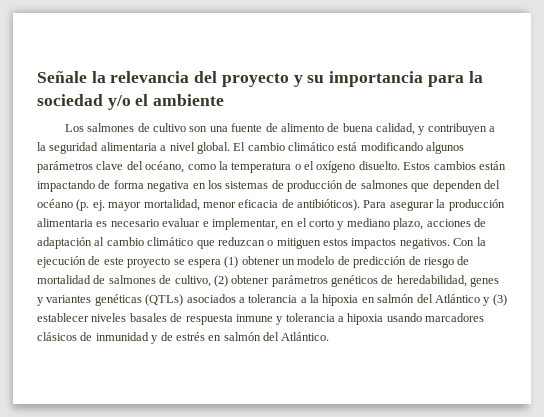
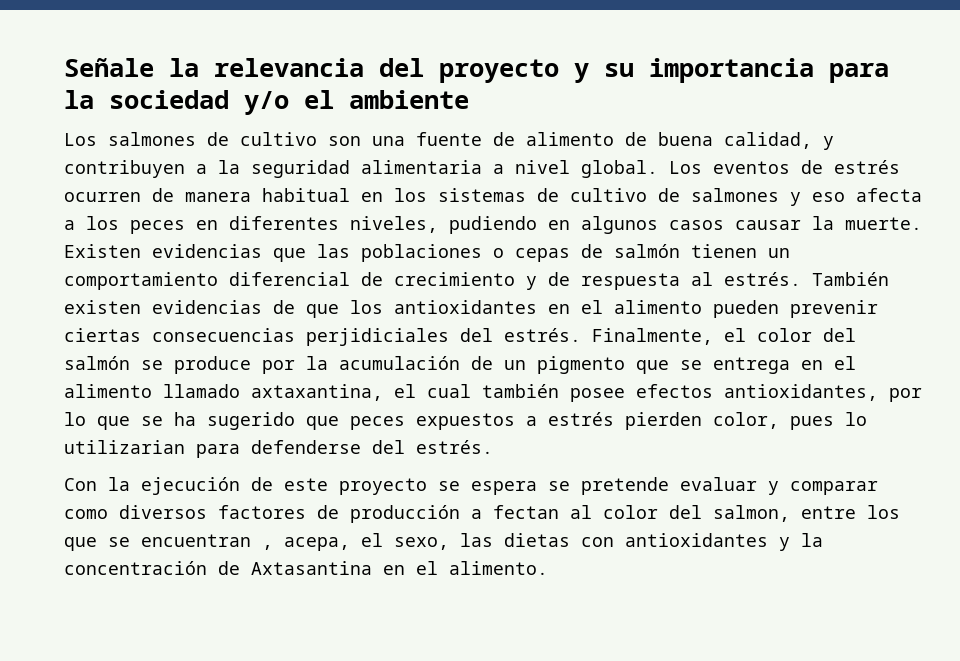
[233,142,465,154] [37,161,506,173] [37,180,190,192] El cambio climático está modificando algunos parámetros clave del océano, como la temperatura o el oxígeno disuelto. Estos cambios están impactando de forma negativa -> [669,160,900,174] [64,188,350,202] Los eventos de estrés ocurren de manera habitual
[287,180,500,192] [37,199,505,211] [37,218,486,230] [37,237,450,249] producción de salmones que dependen del océano (p. ej. mayor mortalidad, menor eficacia de antibióticos). Para asegurar la producción alimentaria es necesario evaluar e implementar, en el corto y mediano plazo, acciones de adaptación al cambio climático que reduzcan o mitiguen estos impactos negativos. -> [570,188,922,206] [64,216,922,234] [64,244,790,262] [64,272,889,290] [64,300,878,318] [64,328,856,346] [64,356,856,374] [64,384,922,402] [64,412,867,430] [64,440,493,458] cultivo de salmones y eso afecta a los peces en diferentes niveles, pudiendo en algunos casos causar la muerte. Existen evidencias que las poblaciones o cepas de salmón tienen un comportamiento diferencial de crecimiento y de respuesta al estrés. También existen evidencias de que los antioxidantes en el alimento pueden prevenir ciertas consecuencias perjidiciales del estrés. Finalmente, el color del salmón se produce por la acumulación de un pigmento que se entrega en el alimento llamado axtaxantina, el cual también posee efectos antioxidantes, por lo que se ha sugerido que peces expuestos a estrés pierden color, pues lo utilizarian para defenderse del estrés. //
[224,256,470,268] [37,275,500,287] [37,294,507,306] [37,313,485,325] [37,332,330,344] (1) obtener un modelo de predicción de riesgo de mortalidad de salmones de cultivo, (2) obtener parámetros genéticos de heredabilidad, genes y variantes genéticas (QTLs) asociados a tolerancia a la hipoxia en salmón del Atlántico y (3) establecer niveles basales de respuesta inmune y tolerancia a hipoxia usando marcadores clásicos de inmunidad y de estrés en salmón del Atlántico. -> [548,477,878,495] [64,505,900,523] [64,533,823,551] [64,561,548,575] se pretende evaluar y comparar como diversos factores de producción a fectan al color del salmon, entre los que se encuentran , acepa, el sexo, las dietas con antioxidantes y la concentración de Axtasantina en el alimento.

